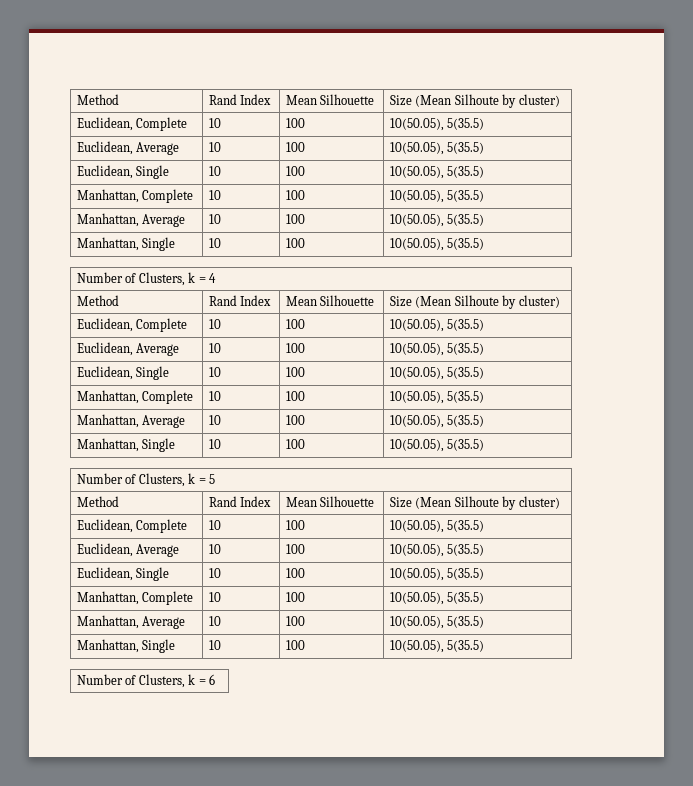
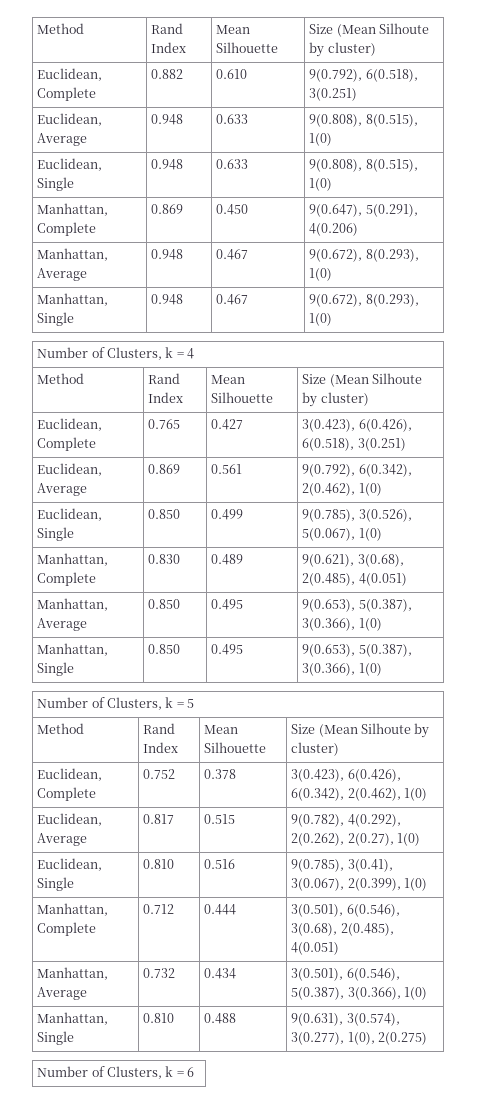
[208,118,221,128] [285,118,305,128] [389,118,485,131] [76,141,180,155] [208,142,221,152] [285,142,305,152] [389,142,485,155] [76,165,170,179] [208,166,221,176] [285,166,305,176] [389,166,485,179] [76,189,194,203] [208,190,221,200] [285,190,305,200] [389,190,485,203] [76,213,186,227] [208,214,221,224] [285,214,305,224] [389,214,485,227] [76,237,176,251] [208,238,221,248] [285,238,305,248] [389,238,485,251] 10 | 100 | 10(50.05), 5(35.5) // Euclidean, Average | 10 | 100 | 10(50.05), 5(35.5) // Euclidean, Single | 10 | 100 | 10(50.05), 5(35.5) // Manhattan, Complete | 10 | 100 | 10(50.05), 5(35.5) // Manhattan, Average | 10 | 100 | 10(50.05), 5(35.5) // Manhattan, Single | 10 | 100 | 10(50.05), 5(35.5) -> [151,69,184,79] [216,69,248,79] [309,69,418,82] [309,88,358,101] [37,113,103,126] [37,133,88,146] [151,114,184,125] [216,114,249,124] [309,114,418,127] [309,133,333,146] [37,158,103,171] [37,177,75,191] [151,159,184,170] [216,159,249,169] [309,159,418,172] [309,178,333,191] [37,203,109,216] [37,222,97,236] [151,204,184,214] [216,204,249,215] [309,204,418,217] [309,223,359,236] [37,248,109,261] [37,268,88,281] [151,249,184,260] [216,249,249,260] [309,249,419,262] [309,268,333,281] [37,293,109,306] [37,312,75,326] [151,294,184,305] [216,294,249,305] [309,294,419,307] [309,313,333,326] 0.882 | 0.610 | 9(0.792), 6(0.518), 3(0.251) // Euclidean, Average | 0.948 | 0.633 | 9(0.808), 8(0.515), 1(0) // Euclidean, Single | 0.948 | 0.633 | 9(0.808), 8(0.515), 1(0) // Manhattan, Complete | 0.869 | 0.450 | 9(0.647), 5(0.291), 4(0.206) // Manhattan, Average | 0.948 | 0.467 | 9(0.672), 8(0.293), 1(0) // Manhattan, Single | 0.948 | 0.467 | 9(0.672), 8(0.293), 1(0)
[208,319,221,329] [285,319,305,329] [389,319,485,332] [76,342,180,356] [208,343,221,353] [285,343,305,353] [389,343,485,356] [76,366,170,380] [208,367,221,377] [285,367,305,377] [389,367,485,380] [76,390,194,404] [208,391,221,401] [285,391,305,401] [389,391,485,404] [76,414,186,428] [208,415,221,425] [285,415,305,425] [389,415,485,428] [76,438,176,452] [208,439,221,449] [285,439,305,449] [389,439,485,452] 10 | 100 | 10(50.05), 5(35.5) // Euclidean, Average | 10 | 100 | 10(50.05), 5(35.5) // Euclidean, Single | 10 | 100 | 10(50.05), 5(35.5) // Manhattan, Complete | 10 | 100 | 10(50.05), 5(35.5) // Manhattan, Average | 10 | 100 | 10(50.05), 5(35.5) // Manhattan, Single | 10 | 100 | 10(50.05), 5(35.5) -> [148,419,181,429] [211,419,244,430] [302,419,412,432] [302,438,406,451] [37,463,103,476] [37,483,88,496] [148,464,181,474] [211,464,243,474] [302,464,412,477] [302,483,382,496] [37,508,103,521] [37,527,75,541] [148,509,181,519] [211,509,244,520] [302,509,412,522] [302,528,382,541] [37,553,109,566] [37,572,97,586] [148,554,181,564] [211,554,244,565] [302,554,404,567] [302,573,407,586] [37,598,109,611] [37,618,88,631] [148,599,181,609] [211,599,244,610] [302,599,412,612] [302,618,382,631] [37,643,109,656] [37,662,75,676] [148,644,181,654] [211,644,244,655] [302,644,412,657] [302,663,382,676] 0.765 | 0.427 | 3(0.423), 6(0.426), 6(0.518), 3(0.251) // Euclidean, Average | 0.869 | 0.561 | 9(0.792), 6(0.342), 2(0.462), 1(0) // Euclidean, Single | 0.850 | 0.499 | 9(0.785), 3(0.526), 5(0.067), 1(0) // Manhattan, Complete | 0.830 | 0.489 | 9(0.621), 3(0.68), 2(0.485), 4(0.051) // Manhattan, Average | 0.850 | 0.495 | 9(0.653), 5(0.387), 3(0.366), 1(0) // Manhattan, Single | 0.850 | 0.495 | 9(0.653), 5(0.387), 3(0.366), 1(0)
[208,520,221,530] [285,520,305,530] [389,520,485,533] [76,543,180,557] [208,544,221,554] [285,544,305,554] [389,544,485,557] [76,567,170,581] [208,568,221,578] [285,568,305,578] [389,568,485,581] [76,591,194,605] [208,592,221,602] [285,592,305,602] [389,592,485,605] [76,615,186,629] [208,616,221,626] [285,616,305,626] [389,616,485,629] [76,639,176,653] [208,640,221,650] [285,640,305,650] [389,640,485,653] 10 | 100 | 10(50.05), 5(35.5) // Euclidean, Average | 10 | 100 | 10(50.05), 5(35.5) // Euclidean, Single | 10 | 100 | 10(50.05), 5(35.5) // Manhattan, Complete | 10 | 100 | 10(50.05), 5(35.5) // Manhattan, Average | 10 | 100 | 10(50.05), 5(35.5) // Manhattan, Single | 10 | 100 | 10(50.05), 5(35.5) -> [143,769,176,779] [204,769,237,779] [291,769,401,782] [291,788,428,801] [37,813,103,826] [37,833,88,846] [143,814,175,824] [204,814,236,824] [291,814,401,827] [291,833,421,846] [37,858,103,871] [37,877,75,891] [143,859,175,869] [204,859,236,869] [291,859,393,872] [291,878,428,891] [37,903,109,916] [37,922,97,936] [143,904,175,914] [204,904,237,915] [291,904,400,917] [291,923,394,936] [291,942,340,955] [37,967,109,980] [37,987,88,1000] [143,968,176,978] [204,968,237,979] [291,968,400,981] [291,987,428,1000] [37,1012,109,1025] [37,1031,75,1045] [143,1013,175,1023] [204,1013,237,1024] [291,1013,400,1026] [291,1032,428,1045] 0.752 | 0.378 | 3(0.423), 6(0.426), 6(0.342), 2(0.462), 1(0) // Euclidean, Average | 0.817 | 0.515 | 9(0.782), 4(0.292), 2(0.262), 2(0.27), 1(0) // Euclidean, Single | 0.810 | 0.516 | 9(0.785), 3(0.41), 3(0.067), 2(0.399), 1(0) // Manhattan, Complete | 0.712 | 0.444 | 3(0.501), 6(0.546), 3(0.68), 2(0.485), 4(0.051) // Manhattan, Average | 0.732 | 0.434 | 3(0.501), 6(0.546), 5(0.387), 3(0.366), 1(0) // Manhattan, Single | 0.810 | 0.488 | 9(0.631), 3(0.574), 3(0.277), 1(0), 2(0.275)

